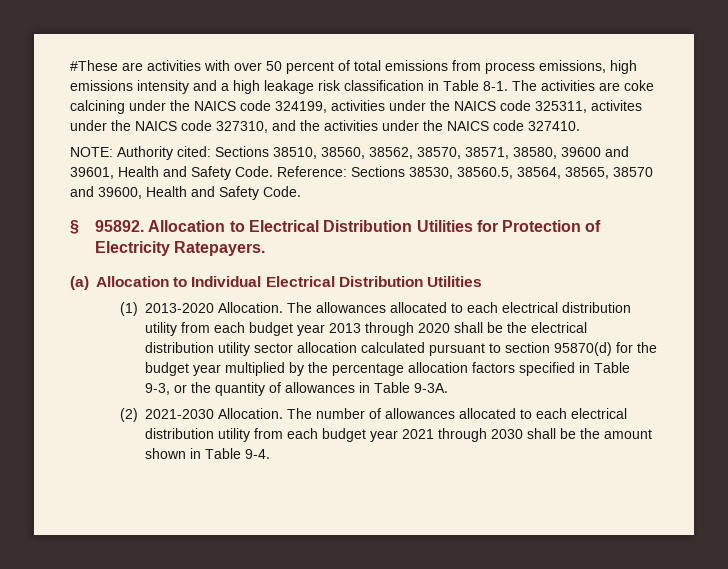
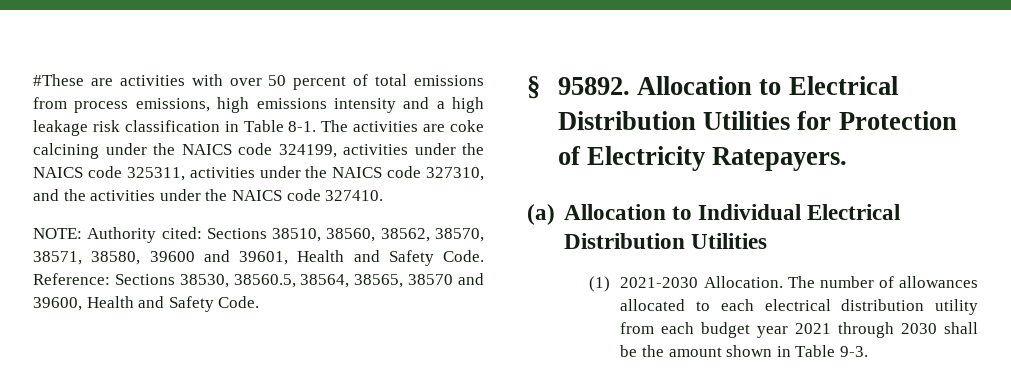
[591,100,642,111] activites -> [189,167,255,178] activities
[144,302,631,313] [144,322,587,336] [144,342,657,356] [144,362,630,376] [144,382,448,396] [119,408,138,422] 2013-2020 Allocation. The allowances allocated to each electrical distribution utility from each budget year 2013 through 2020 shall be the electrical distribution utility sector allocation calculated pursuant to section 95870(d) for the budget year multiplied by the percentage allocation factors specified in Table 9-3, or the quantity of allowances in Table 9-3A. // (2) -> (611, 284) none
[244,449,270,459] 9-4. -> [839,346,868,357] 9-3.

